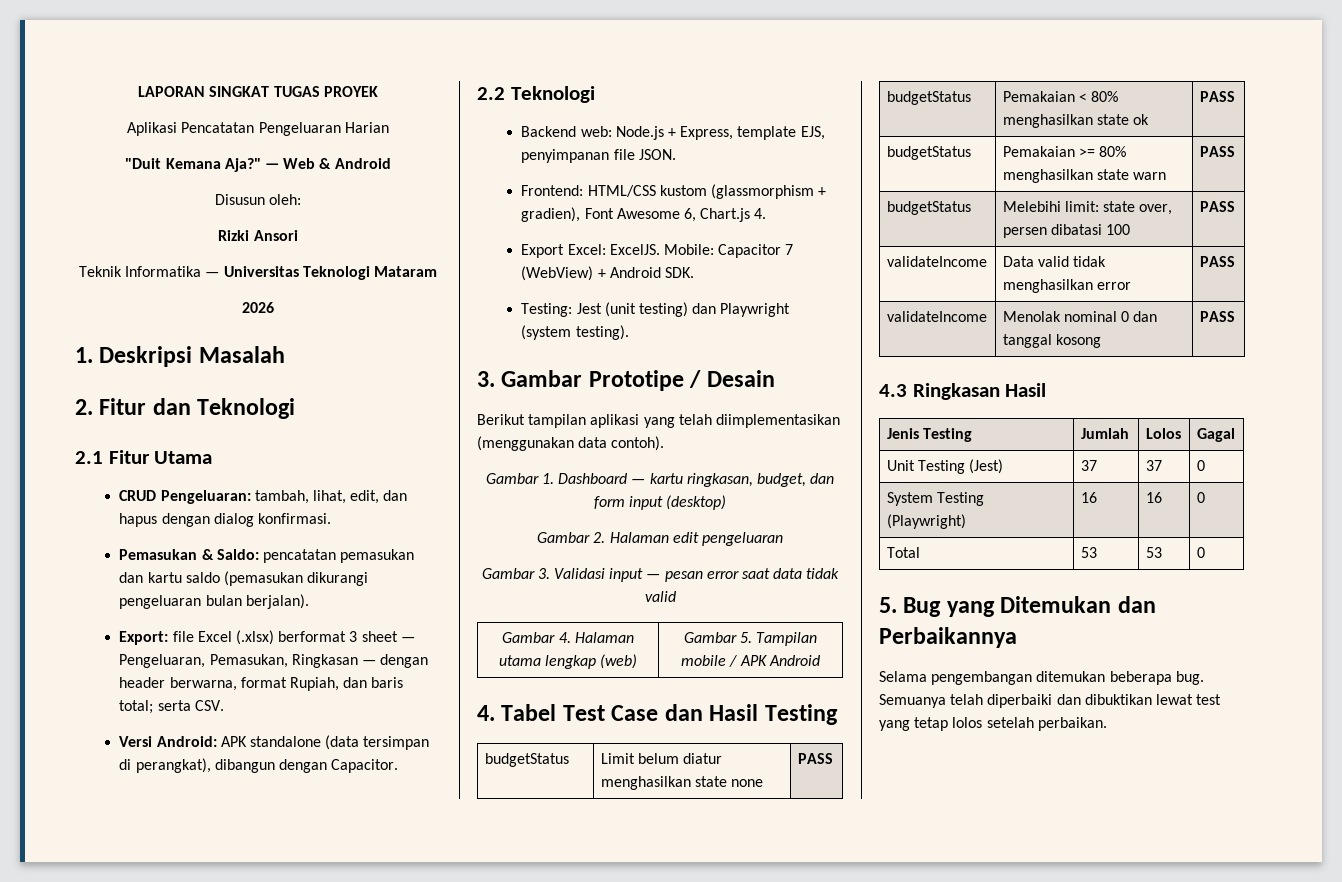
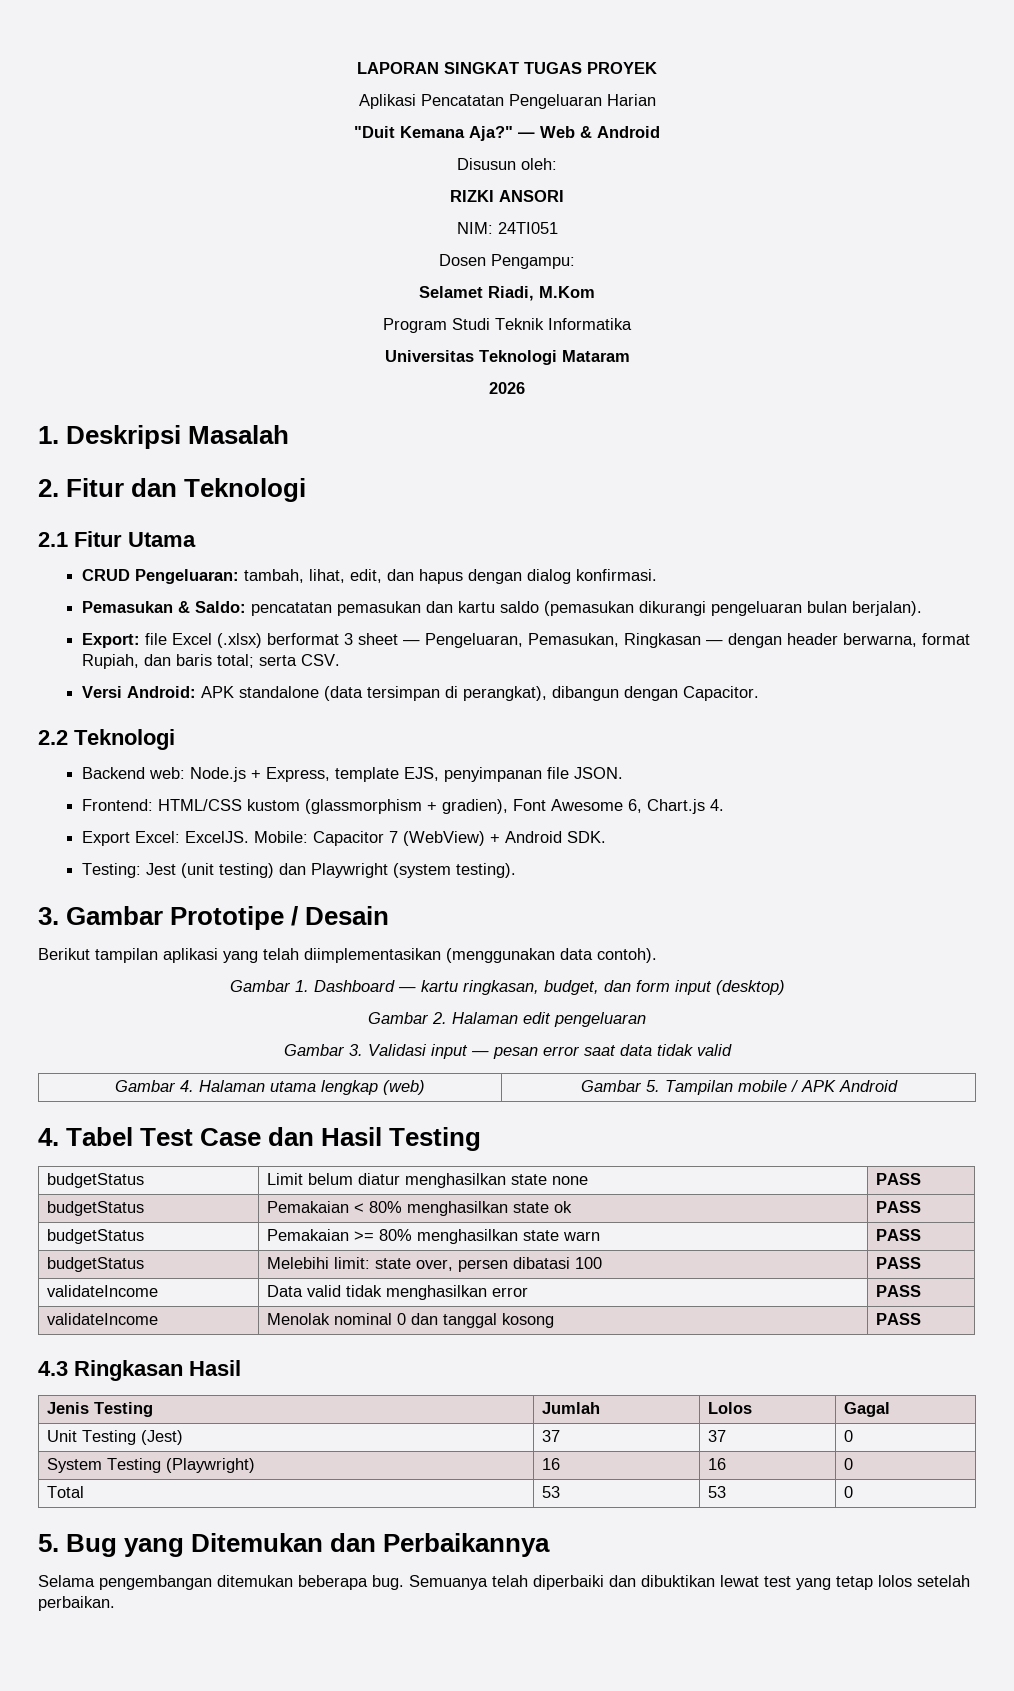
[218,230,298,241] Rizki Ansori // -> [450,190,564,202] [456,222,558,234] [439,254,575,269] [419,286,595,301] [383,318,490,333] RIZKI ANSORI // NIM: 24TI051 // Dosen Pengampu: // Selamet Riadi, M.Kom // Program Studi
[205,272,220,277] — -> (632, 324) //

